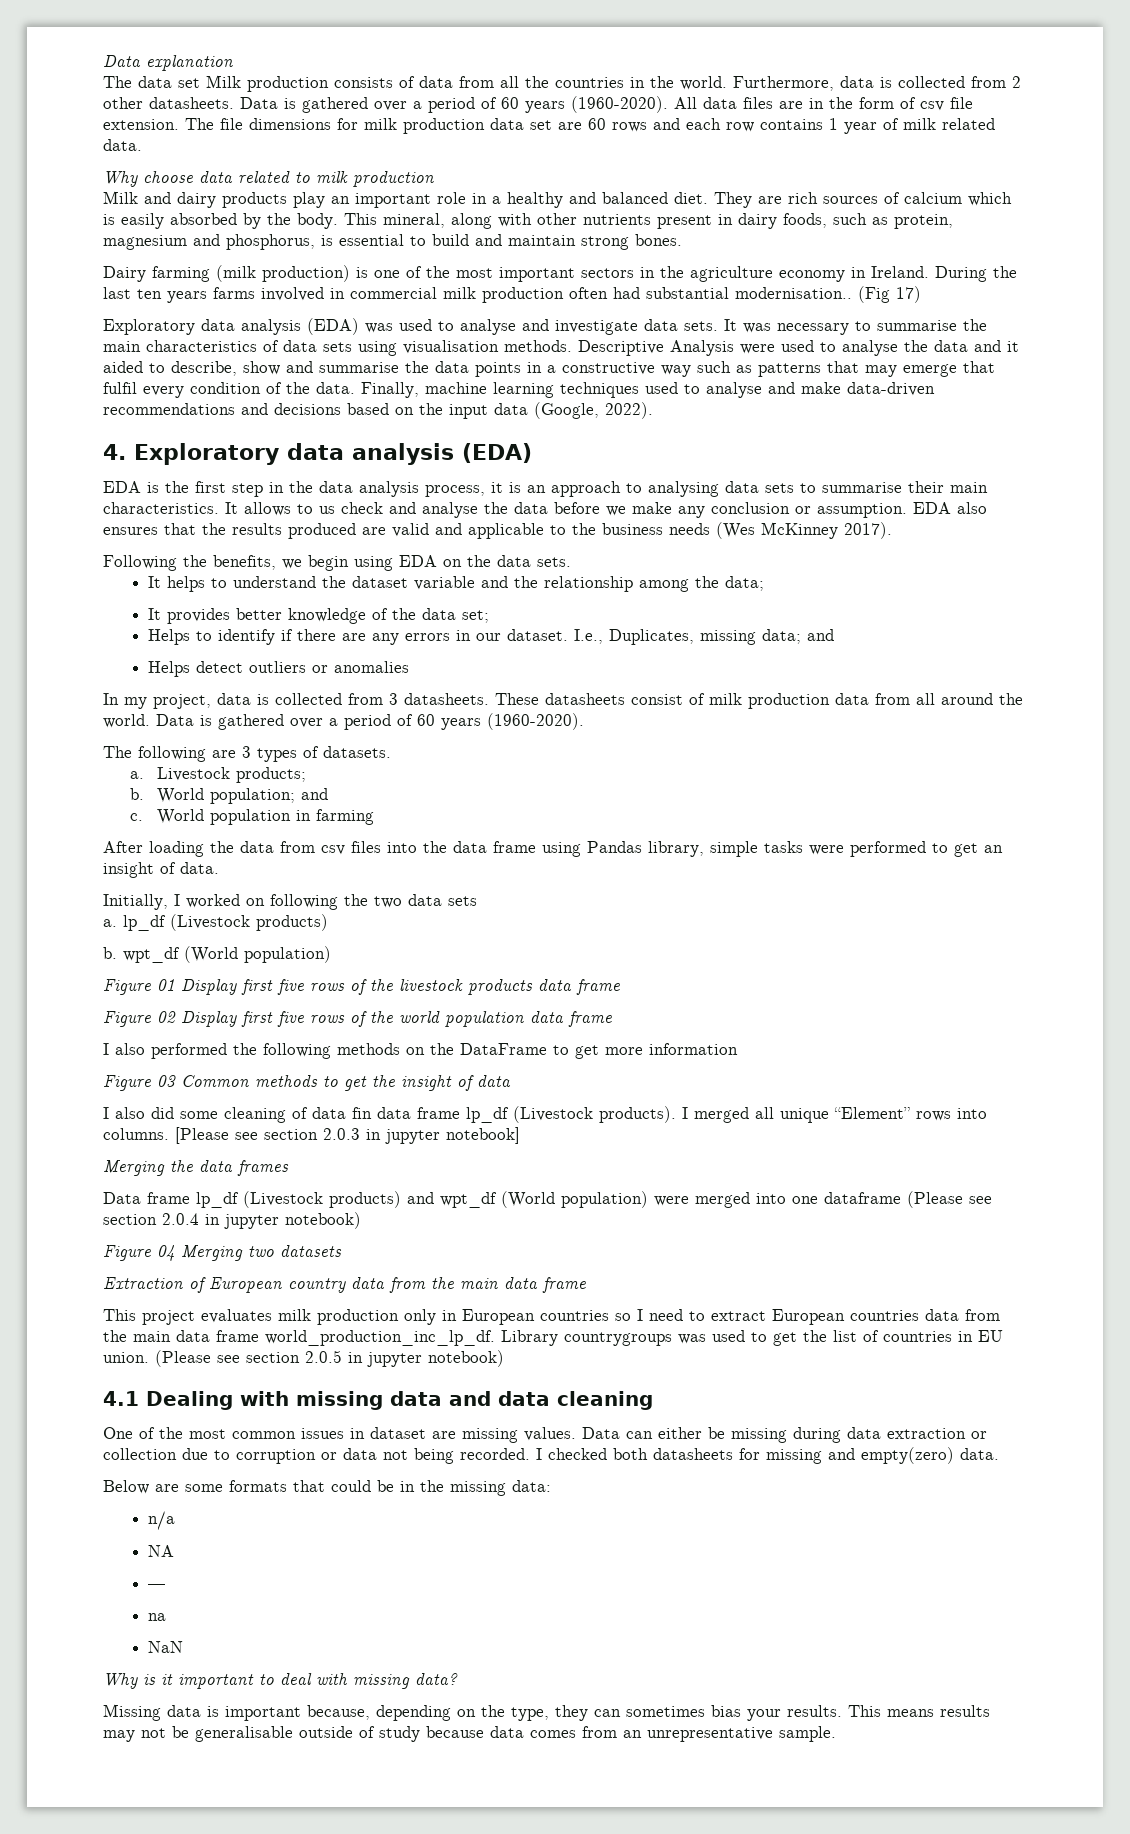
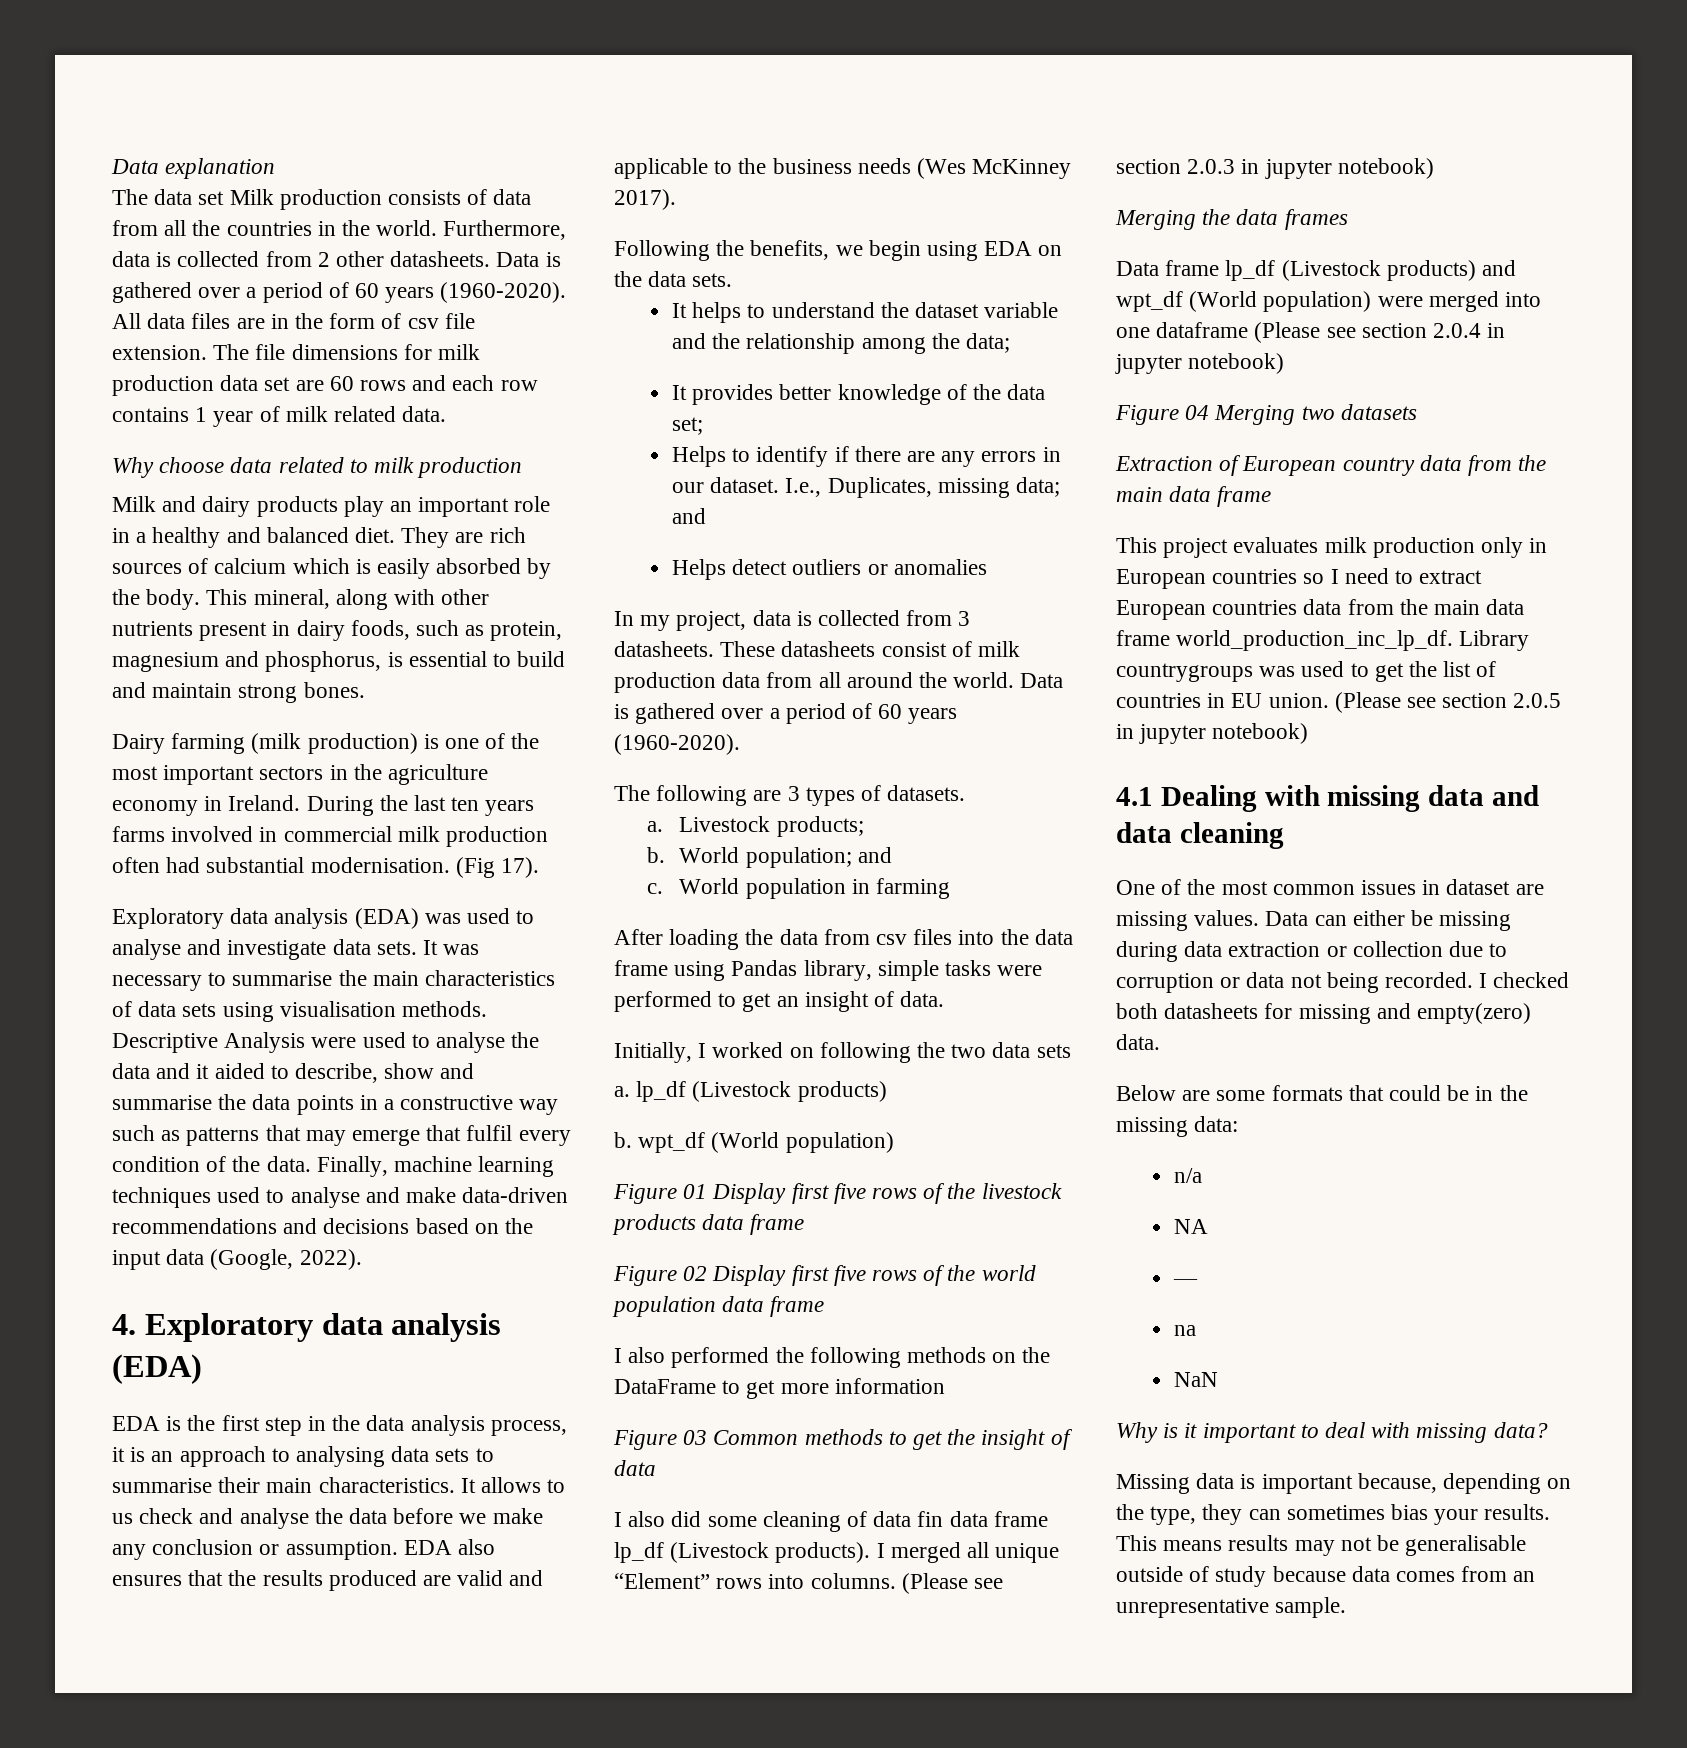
[735,286,921,303] modernisation.. (Fig 17) -> [310,857,540,878] modernisation. (Fig 17).
[175,1127,229,1144] [Please -> [901,1573,968,1594] (Please
[446,1127,520,1144] notebook] -> [1337,158,1434,179] notebook)

